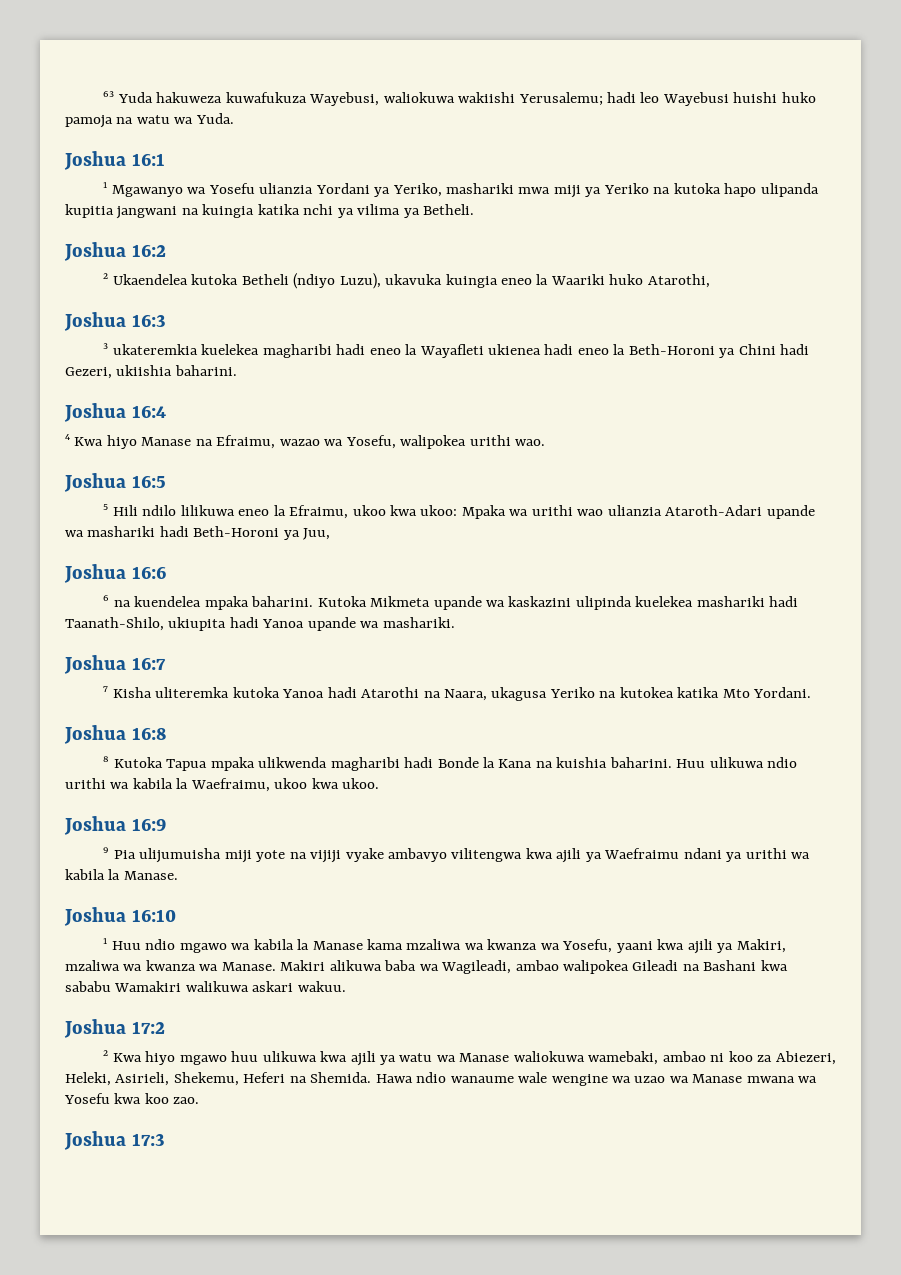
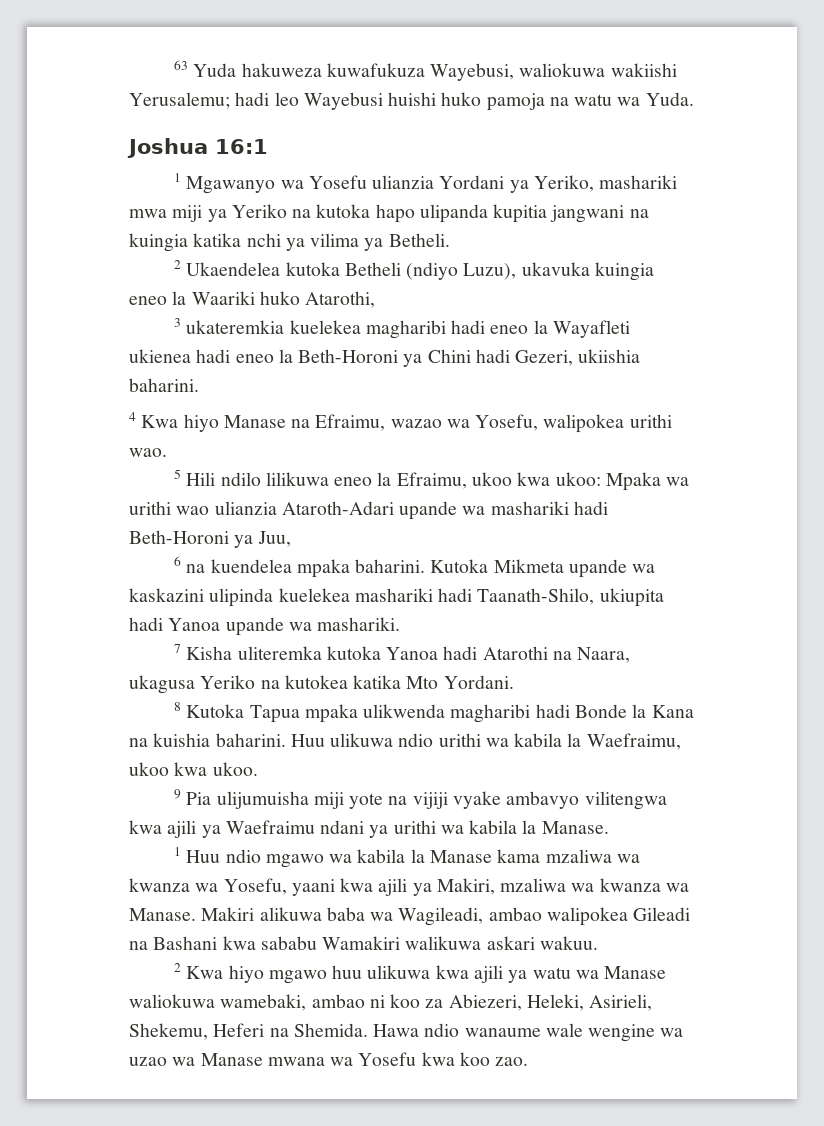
[64,242,166,261] // Joshua 16:2 -> (450, 240) none
[64,312,166,331] // Joshua 16:3 -> (376, 299) none
[64,403,166,422] // Joshua 16:4 -> (199, 385) none
[64,473,166,492] // Joshua 16:5 -> (167, 452) none
[64,564,166,583] // Joshua 16:6 -> (291, 539) none
[64,655,166,674] // Joshua 16:7 -> (401, 624) none
[64,725,166,744] // Joshua 16:8 -> (514, 682) none
[64,816,166,835] // Joshua 16:9 -> (258, 769) none
[64,907,176,926] // Joshua 16:10 -> (609, 827) none
[64,1019,165,1038] // Joshua 17:2 -> (598, 943) none
[64,1131,165,1150] // Joshua 17:3 -> (529, 1061) none

